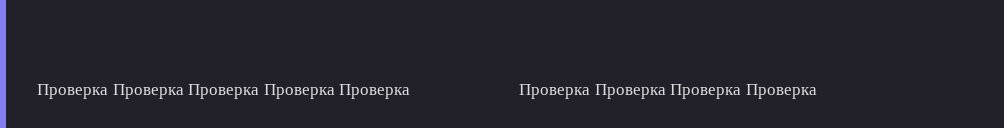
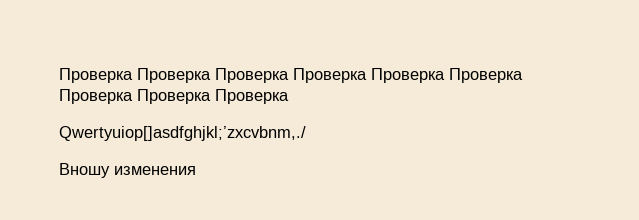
(817, 91) none -> [59,126,306,141] [59,163,196,178] // Qwertyuiop[]asdfghjkl;’zxcvbnm,./ // Вношу изменения

